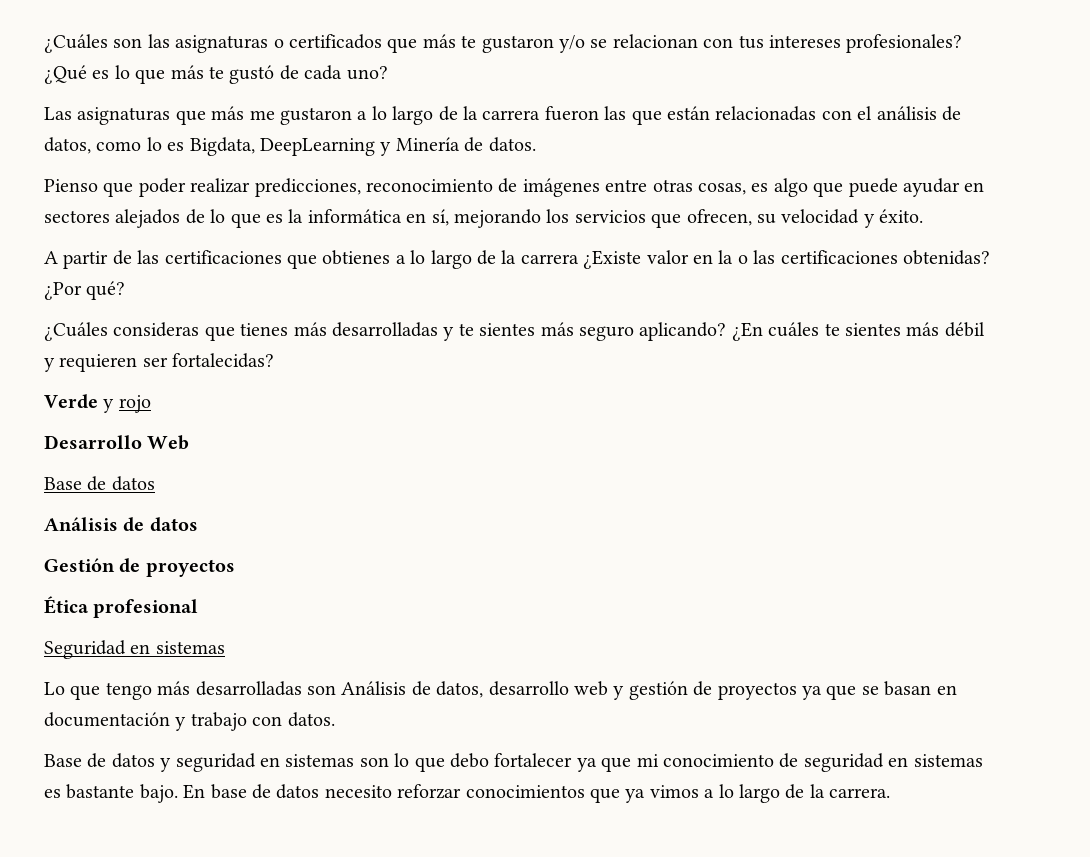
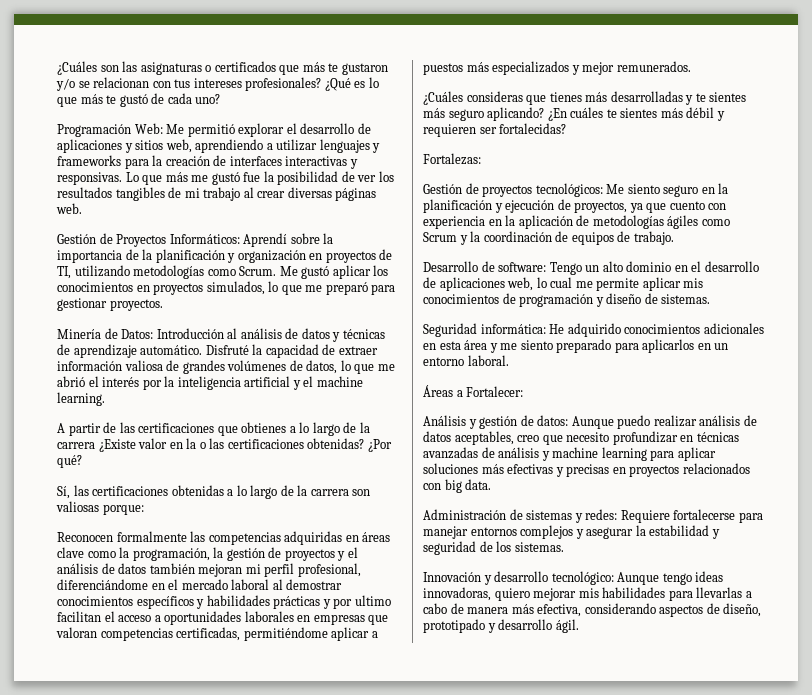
[44,106,961,125] [44,137,536,156] [44,178,985,197] [44,209,924,228] Las asignaturas que más me gustaron a lo largo de la carrera fueron las que están relacionadas con el análisis de datos, como lo es Bigdata, DeepLearning y Minería de datos. // Pienso que poder realizar predicciones, reconocimiento de imágenes entre otras cosas, es algo que puede ayudar en sectores alejados de lo que es la informática en sí, mejorando los servicios que ofrecen, su velocidad y éxito. -> [57,123,371,137] [57,139,381,153] [57,155,358,169] [57,171,394,185] [57,187,377,201] [56,203,82,214] [57,233,334,247] [57,249,393,263] [57,265,389,279] [57,281,396,295] [57,298,163,311] [57,328,385,342] [57,344,378,358] [57,360,395,374] [57,376,363,390] [57,392,105,406] Programación Web: Me permitió explorar el desarrollo de aplicaciones y sitios web, aprendiendo a utilizar lenguajes y frameworks para la creación de interfaces interactivas y responsivas. Lo que más me gustó fue la posibilidad de ver los resultados tangibles de mi trabajo al crear diversas páginas web. // Gestión de Proyectos Informáticos: Aprendí sobre la importancia de la planificación y organización en proyectos de TI, utilizando metodologías como Scrum. Me gustó aplicar los conocimientos en proyectos simulados, lo que me preparó para gestionar proyectos. // Minería de Datos: Introducción al análisis de datos y técnicas de aprendizaje automático. Disfruté la capacidad de extraer información valiosa de grandes volúmenes de datos, lo que me abrió el interés por la inteligencia artificial y el machine learning.
(126, 290) none -> [57,485,371,499] [56,501,144,515] [57,531,391,545] [57,547,358,561] [57,563,361,577] [57,579,343,590] [57,595,391,609] [57,611,389,625] [56,627,378,641] [423,61,691,75] // Sí, las certificaciones obtenidas a lo largo de la carrera son valiosas porque: // Reconocen formalmente las competencias adquiridas en áreas clave como la programación, la gestión de proyectos y el análisis de datos también mejoran mi perfil profesional, diferenciándome en el mercado laboral al demostrar conocimientos específicos y habilidades prácticas y por ultimo facilitan el acceso a oportunidades laborales en empresas que valoran competencias certificadas, permitiéndome aplicar a puestos más especializados y mejor remunerados.
[44,394,151,413] [44,435,190,450] [44,476,155,491] [44,517,198,532] [44,558,235,577] [44,596,199,618] [44,640,225,659] [44,681,957,700] [44,712,335,731] [44,753,983,772] [44,784,891,803] Verde y rojo // Desarrollo Web // Base de datos // Análisis de datos // Gestión de proyectos // Ética profesional // Seguridad en sistemas // Lo que tengo más desarrolladas son Análisis de datos, desarrollo web y gestión de proyectos ya que se basan en documentación y trabajo con datos. // Base de datos y seguridad en sistemas son lo que debo fortalecer ya que mi conocimiento de seguridad en sistemas es bastante bajo. En base de datos necesito reforzar conocimientos que ya vimos a lo largo de la carrera. -> [423,153,481,165] [423,183,729,197] [423,199,727,213] [423,215,730,229] [423,231,674,245] [423,261,759,275] [423,277,704,291] [423,293,711,307] [423,323,764,337] [423,339,729,353] [423,355,509,366] [423,385,524,397] [423,415,757,429] [423,431,739,445] [423,447,716,461] [423,463,750,477] [423,479,492,493] [423,509,763,523] [423,525,720,539] [423,541,564,555] [423,571,724,585] [423,587,752,601] [423,603,762,617] [423,619,579,633] Fortalezas: // Gestión de proyectos tecnológicos: Me siento seguro en la planificación y ejecución de proyectos, ya que cuento con experiencia en la aplicación de metodologías ágiles como Scrum y la coordinación de equipos de trabajo. // Desarrollo de software: Tengo un alto dominio en el desarrollo de aplicaciones web, lo cual me permite aplicar mis conocimientos de programación y diseño de sistemas. // Seguridad informática: He adquirido conocimientos adicionales en esta área y me siento preparado para aplicarlos en un entorno laboral. // Áreas a Fortalecer: // Análisis y gestión de datos: Aunque puedo realizar análisis de datos aceptables, creo que necesito profundizar en técnicas avanzadas de análisis y machine learning para aplicar soluciones más efectivas y precisas en proyectos relacionados con big data. // Administración de sistemas y redes: Requiere fortalecerse para manejar entornos complejos y asegurar la estabilidad y seguridad de los sistemas. // Innovación y desarrollo tecnológico: Aunque tengo ideas innovadoras, quiero mejorar mis habilidades para llevarlas a cabo de manera más efectiva, considerando aspectos de diseño, prototipado y desarrollo ágil.

